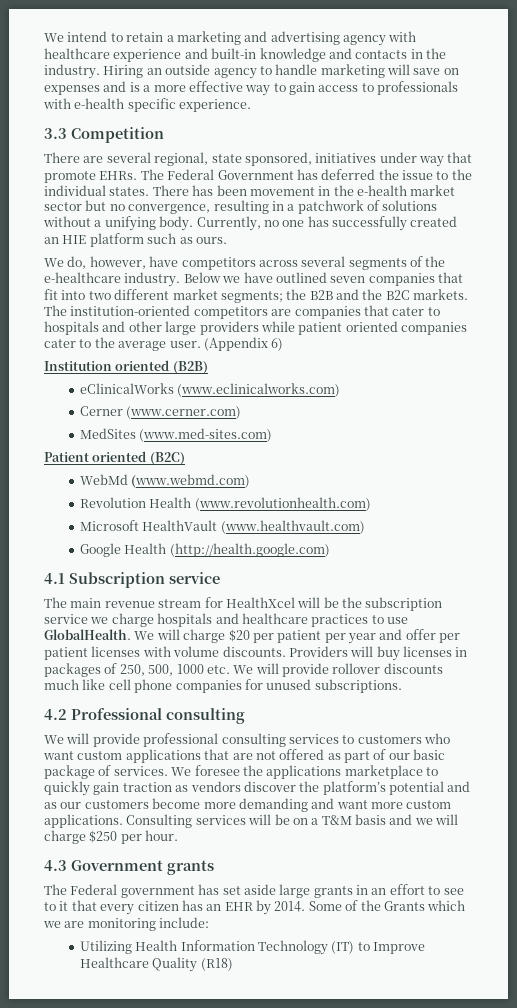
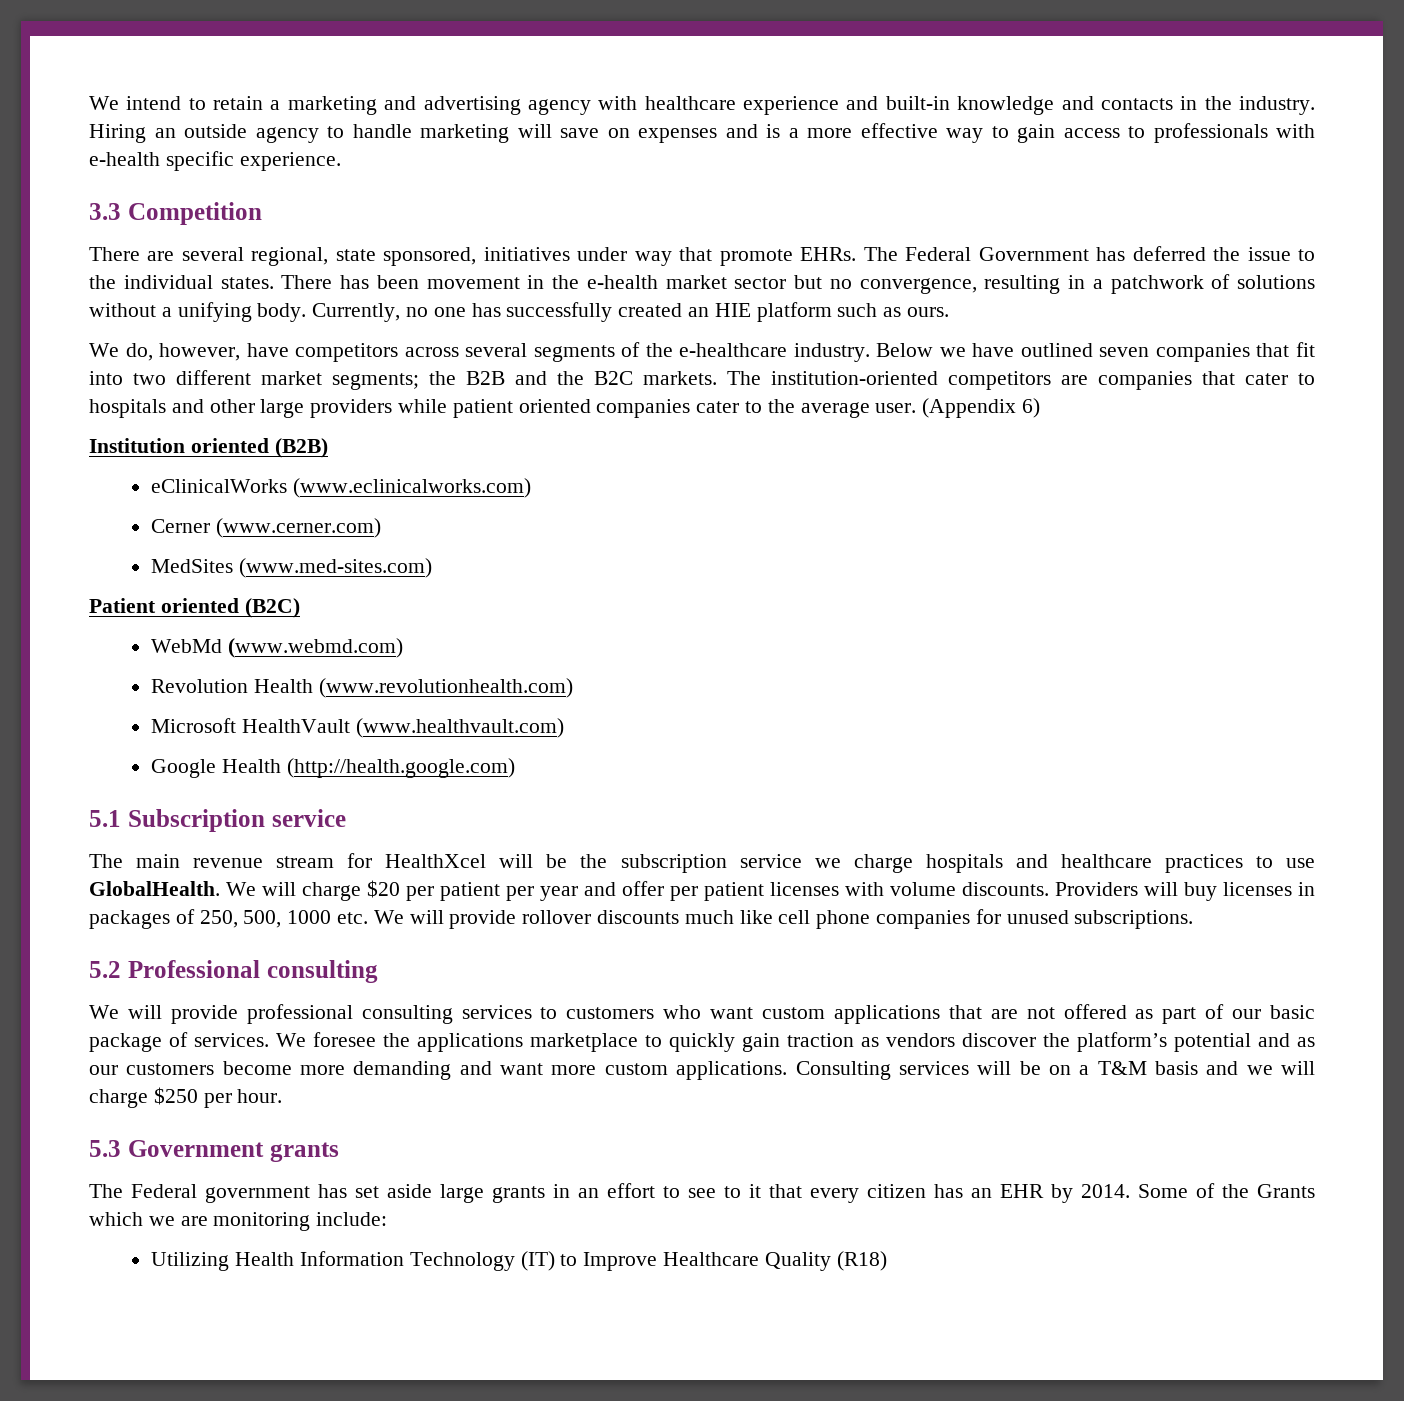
[44,573,65,584] 4.1 -> [89,810,121,827] 5.1
[44,709,67,720] 4.2 -> [89,961,121,978] 5.2
[44,860,67,871] 4.3 -> [89,1140,121,1157] 5.3

